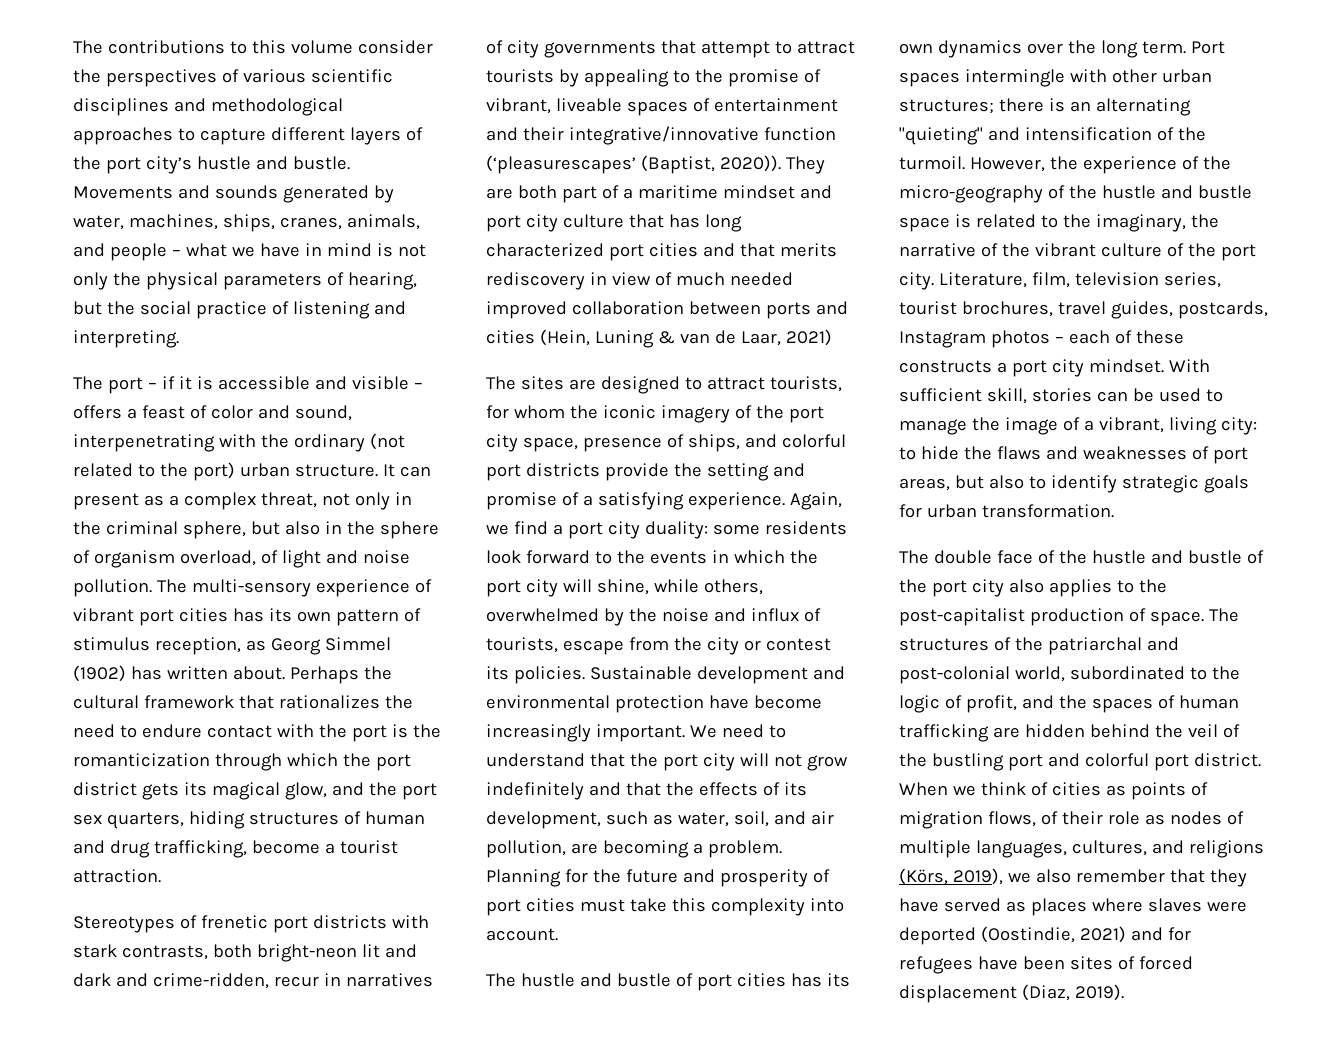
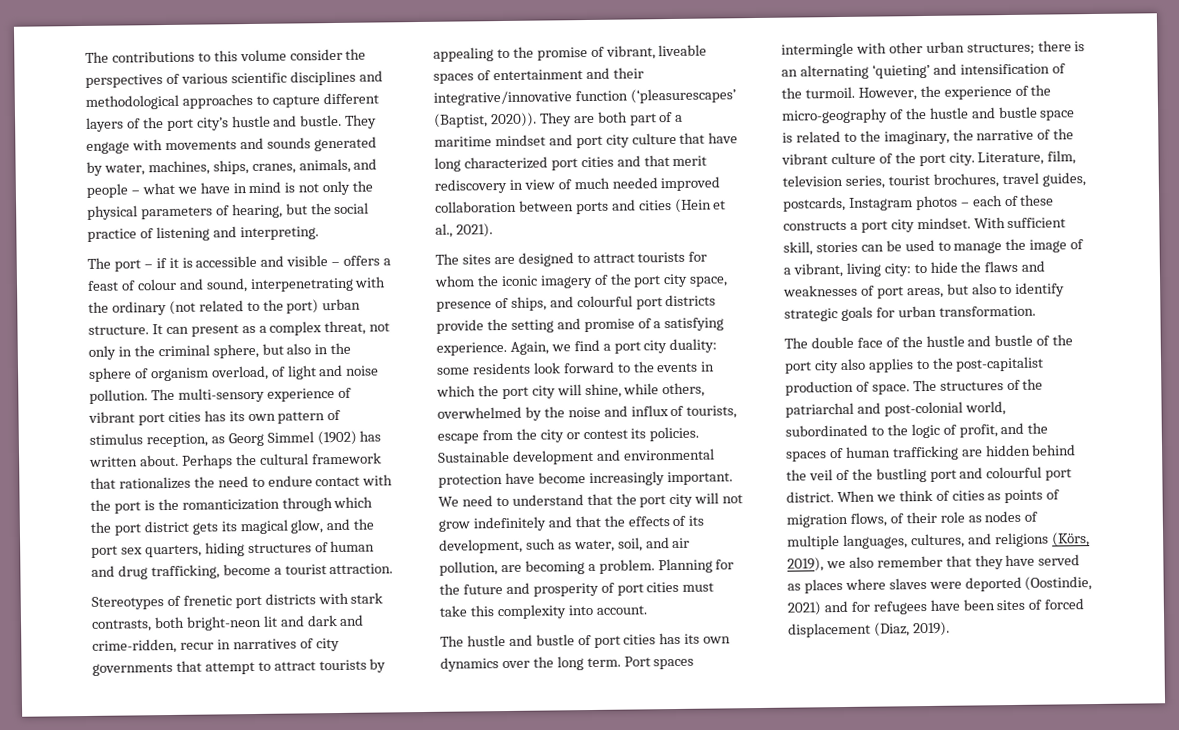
[73,186,173,199] Movements -> [345,114,378,129] [86,139,237,154] They engage with movements
[210,405,253,419] color -> [136,278,177,291] colour
[668,214,700,228] has -> [708,132,739,144] have
[779,243,837,257] merits -> [672,155,708,166] merit
[539,329,832,348] (Hein, Luning & van de Laar, 2021) -> [674,198,727,213] [435,223,493,238] (Hein et al., 2021).
[769,376,842,392] tourists, -> [637,251,686,263] tourists
[781,434,846,448] colorful -> [576,295,633,308] colourful
[899,127,983,145] "quieting" -> [871,63,930,79] ‘quieting’
[1084,753,1149,767] colorful -> [986,466,1043,479] colourful

